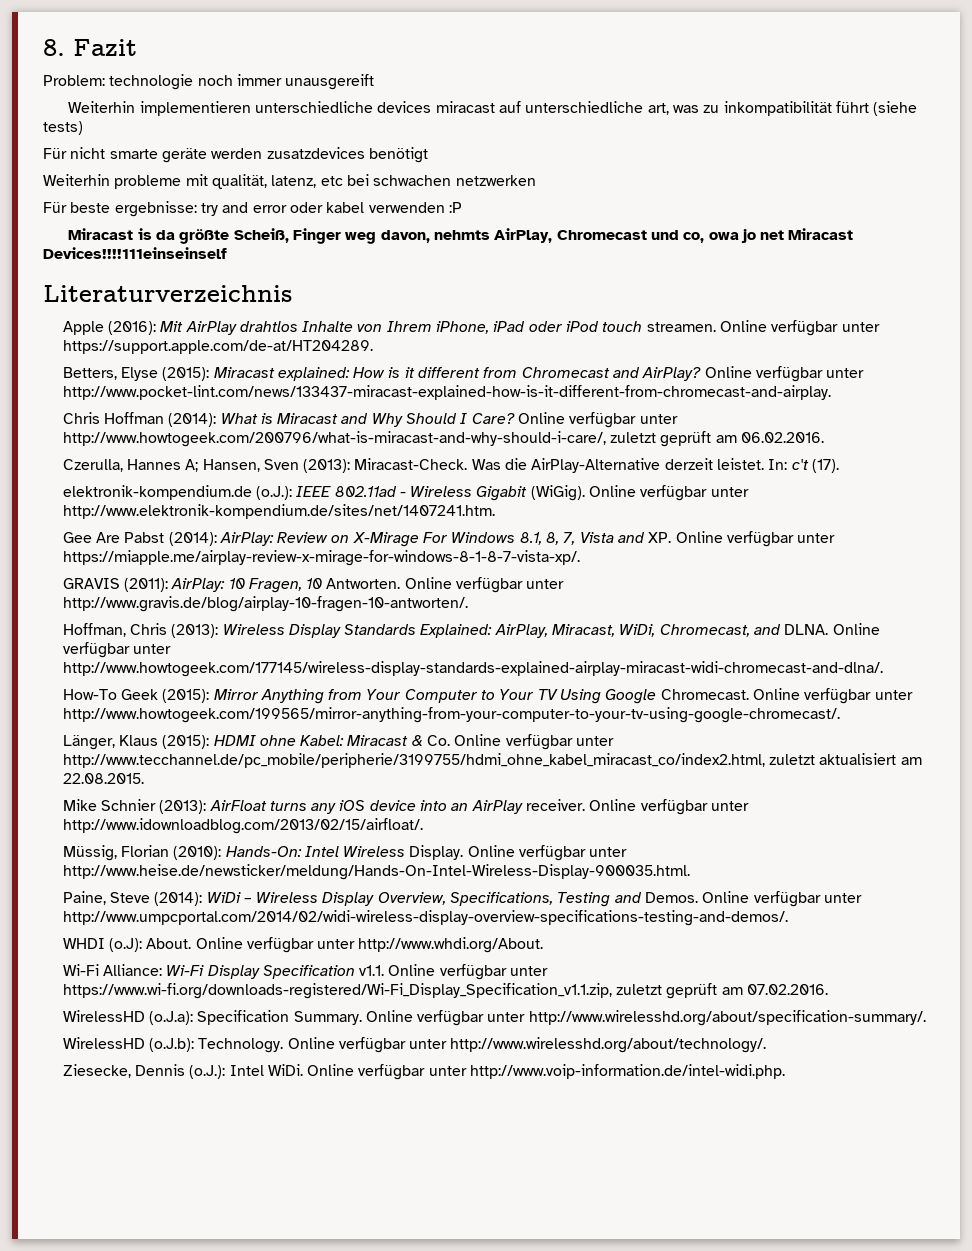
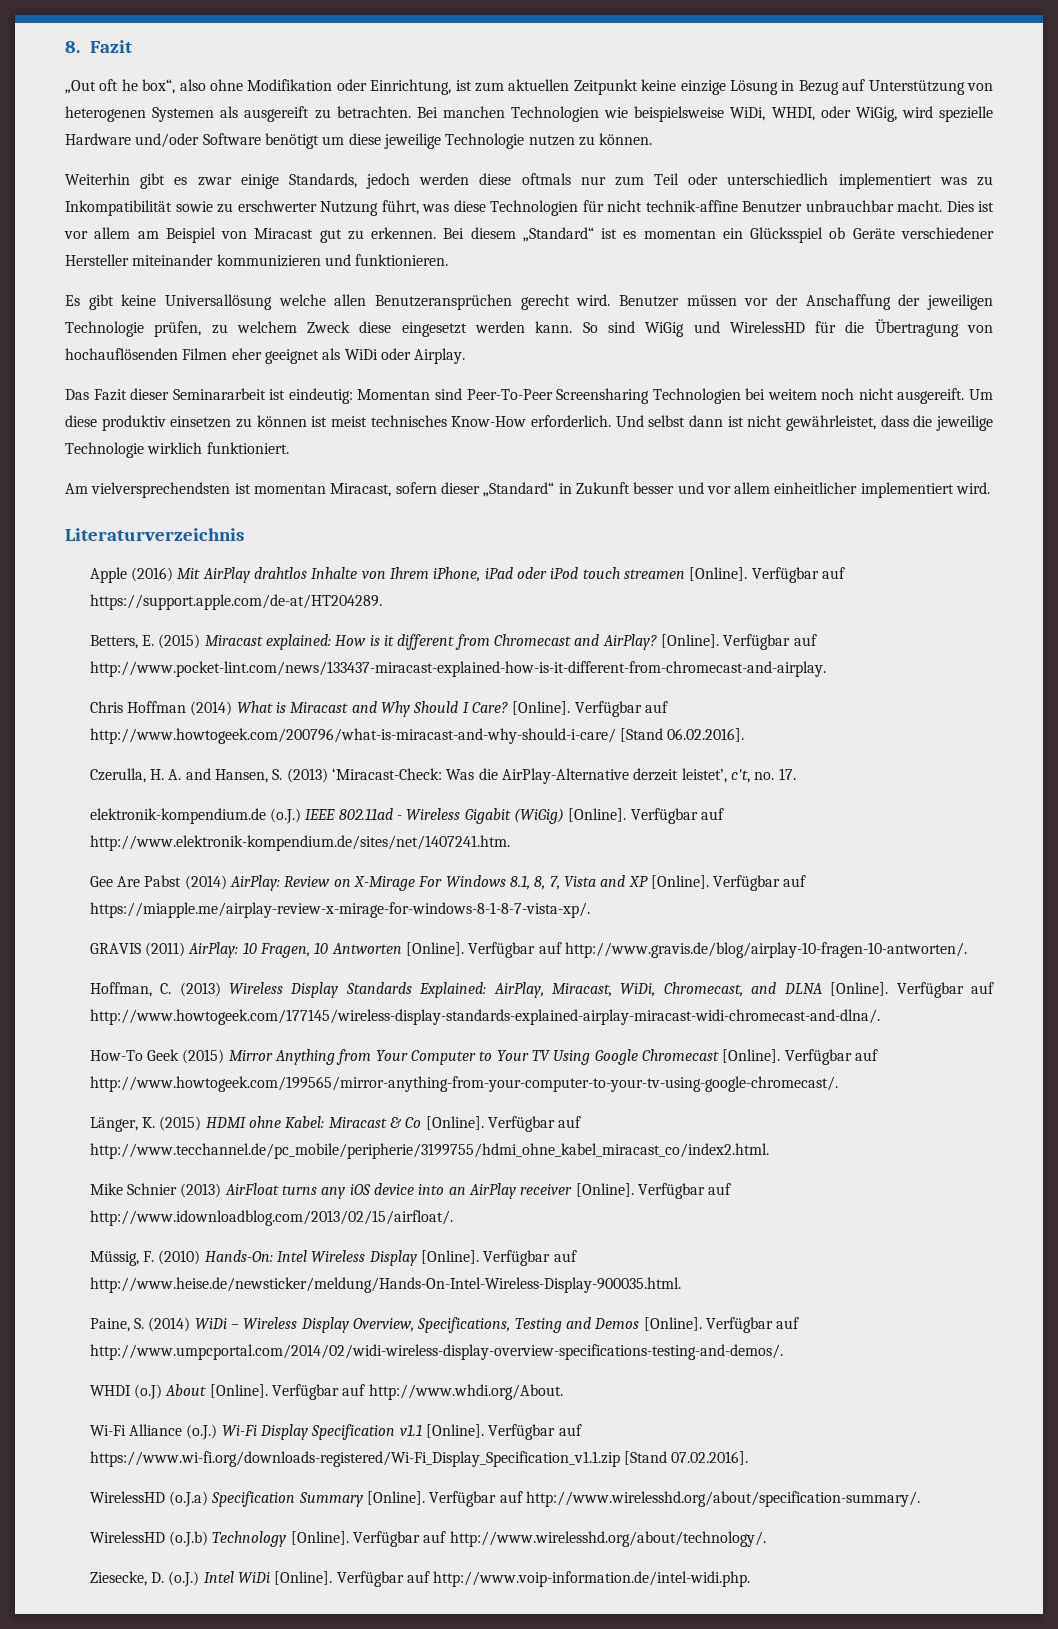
[43,74,375,90] [68,101,918,116] [43,121,83,135] [43,147,428,163] [43,174,536,189] [43,201,462,217] [68,228,854,244] [43,247,227,259] Problem: technologie noch immer unausgereift // Weiterhin implementieren unterschiedliche devices miracast auf unterschiedliche art, was zu inkompatibilität führt (siehe tests) // Für nicht smarte geräte werden zusatzdevices benötigt // Weiterhin probleme mit qualität, latenz, etc bei schwachen netzwerken // Für beste ergebnisse: try and error oder kabel verwenden :P // Miracast is da größte Scheiß, Finger weg davon, nehmts AirPlay, Chromecast und co, owa jo net Miracast Devices!!!!111einseinself -> [65,79,993,95] [65,106,993,122] [65,133,653,149] [65,173,993,189] [65,200,994,216] [64,227,995,243] [65,254,449,267] [65,294,993,310] [65,319,993,337] [65,348,466,364] [65,388,993,404] [65,415,993,431] [65,442,289,458] [65,482,991,498] „Out oft he box“, also ohne Modifikation oder Einrichtung, ist zum aktuellen Zeitpunkt keine einzige Lösung in Bezug auf Unterstützung von heterogenen Systemen als ausgereift zu betrachten. Bei manchen Technologien wie beispielsweise WiDi, WHDI, oder WiGig, wird spezielle Hardware und/oder Software benötigt um diese jeweilige Technologie nutzen zu können. // Weiterhin gibt es zwar einige Standards, jedoch werden diese oftmals nur zum Teil oder unterschiedlich implementiert was zu Inkompatibilität sowie zu erschwerter Nutzung führt, was diese Technologien für nicht technik-affine Benutzer unbrauchbar macht. Dies ist vor allem am Beispiel von Miracast gut zu erkennen. Bei diesem „Standard“ ist es momentan ein Glücksspiel ob Geräte verschiedener Hersteller miteinander kommunizieren und funktionieren. // Es gibt keine Universallösung welche allen Benutzeransprüchen gerecht wird. Benutzer müssen vor der Anschaffung der jeweiligen Technologie prüfen, zu welchem Zweck diese eingesetzt werden kann. So sind WiGig und WirelessHD für die Übertragung von hochauflösenden Filmen eher geeignet als WiDi oder Airplay. // Das Fazit dieser Seminararbeit ist eindeutig: Momentan sind Peer-To-Peer Screensharing Technologien bei weitem noch nicht ausgereift. Um diese produktiv einsetzen zu können ist meist technisches Know-How erforderlich. Und selbst dann ist nicht gewährleistet, dass die jeweilige Technologie wirklich funktioniert. // Am vielversprechendsten ist momentan Miracast, sofern dieser „Standard“ in Zukunft besser und vor allem einheitlicher implementiert wird.
[107,321,156,335] (2016): -> [131,567,174,582] (2016)
[646,320,880,336] streamen. Online verfügbar unter -> [623,567,845,583] streamen [Online]. Verfügbar auf
[120,367,210,381] Elyse (2015): -> [142,634,201,649] E. (2015)
[704,366,865,382] Online verfügbar unter -> [660,634,817,650] [Online]. Verfügbar auf
[168,413,217,427] (2014): -> [190,701,233,716] (2014)
[518,412,678,428] [62,431,824,447] [62,458,840,473] Online verfügbar unter http://www.howtogeek.com/200796/what-is-miracast-and-why-should-i-care/, zuletzt geprüft am 06.02.2016. // Czerulla, Hannes A; Hansen, Sven (2013): Miracast-Check. Was die AirPlay-Alternative derzeit leistet. In: c't (17). -> [512,701,668,717] [89,728,745,744] [89,768,796,784] [Online]. Verfügbar auf http://www.howtogeek.com/200796/what-is-miracast-and-why-should-i-care/ [Stand 06.02.2016]. // Czerulla, H. A. and Hansen, S. (2013) ‘Miracast-Check: Was die AirPlay-Alternative derzeit leistet’, c't, no. 17.
[255,486,292,500] (o.J.): -> [270,808,302,824] (o.J.)
[530,485,749,501] (WiGig). Online verfügbar unter -> [513,808,724,824] (WiGig) [Online]. Verfügbar auf
[168,532,217,546] (2014): -> [184,875,227,890] (2014)
[648,531,836,547] XP. Online verfügbar unter -> [628,875,807,891] XP [Online]. Verfügbar auf
[123,578,168,592] (2011): -> [145,942,186,957] (2011)
[326,577,565,593] Antworten. Online verfügbar unter -> [331,942,562,958] Antworten [Online]. Verfügbar auf
[129,623,219,638] Chris (2013): -> [160,982,221,997] C. (2013)
[784,623,880,635] [62,642,171,658] DLNA. Online verfügbar unter -> [783,982,995,998] DLNA [Online]. Verfügbar auf
[162,689,210,703] (2015): -> [182,1049,225,1064] (2015)
[660,688,913,704] Chromecast. Online verfügbar unter -> [641,1049,878,1065] Chromecast [Online]. Verfügbar auf
[118,735,210,749] Klaus (2015): -> [142,1116,202,1131] K. (2015)
[427,734,615,750] [62,753,922,768] [62,773,144,784] Co. Online verfügbar unter http://www.tecchannel.de/pc_mobile/peripherie/3199755/hdmi_ohne_kabel_miracast_co/index2.html, zuletzt aktualisiert am 22.08.2015. -> [405,1116,582,1132] [89,1143,769,1159] Co [Online]. Verfügbar auf http://www.tecchannel.de/pc_mobile/peripherie/3199755/hdmi_ohne_kabel_miracast_co/index2.html.
[159,800,207,814] (2013): -> [180,1183,222,1198] (2013)
[526,799,750,815] receiver. Online verfügbar unter -> [520,1183,732,1199] receiver [Online]. Verfügbar auf
[120,845,222,860] Florian (2010): -> [143,1250,201,1265] F. (2010)
[409,845,628,861] Display. Online verfügbar unter -> [368,1250,577,1266] Display [Online]. Verfügbar auf
[109,892,203,906] Steve (2014): -> [134,1317,191,1332] S. (2014)
[645,891,863,907] [62,910,788,926] [62,937,356,953] Demos. Online verfügbar unter http://www.umpcportal.com/2014/02/widi-wireless-display-overview-specifications-testing-and-demos/. // WHDI (o.J): About. Online verfügbar unter -> [594,1317,800,1333] [89,1344,783,1360] [89,1384,366,1400] Demos [Online]. Verfügbar auf http://www.umpcportal.com/2014/02/widi-wireless-display-overview-specifications-testing-and-demos/. // WHDI (o.J) About [Online]. Verfügbar auf
[102,964,162,976] Alliance: -> [129,1424,218,1440] Alliance (o.J.)
[359,964,549,980] [62,983,828,999] [62,1010,926,1026] [62,1037,767,1053] [62,1064,467,1080] v1.1. Online verfügbar unter https://www.wi-fi.org/downloads-registered/Wi-Fi_Display_Specification_v1.1.zip, zuletzt geprüft am 07.02.2016. // WirelessHD (o.J.a): Specification Summary. Online verfügbar unter http://www.wirelesshd.org/about/specification-summary/. // WirelessHD (o.J.b): Technology. Online verfügbar unter http://www.wirelesshd.org/about/technology/. // Ziesecke, Dennis (o.J.): Intel WiDi. Online verfügbar unter -> [399,1424,582,1440] [89,1451,749,1467] [89,1491,920,1507] [89,1531,766,1547] [89,1571,430,1587] v1.1 [Online]. Verfügbar auf https://www.wi-fi.org/downloads-registered/Wi-Fi_Display_Specification_v1.1.zip [Stand 07.02.2016]. // WirelessHD (o.J.a) Specification Summary [Online]. Verfügbar auf http://www.wirelesshd.org/about/specification-summary/. // WirelessHD (o.J.b) Technology [Online]. Verfügbar auf http://www.wirelesshd.org/about/technology/. // Ziesecke, D. (o.J.) Intel WiDi [Online]. Verfügbar auf

